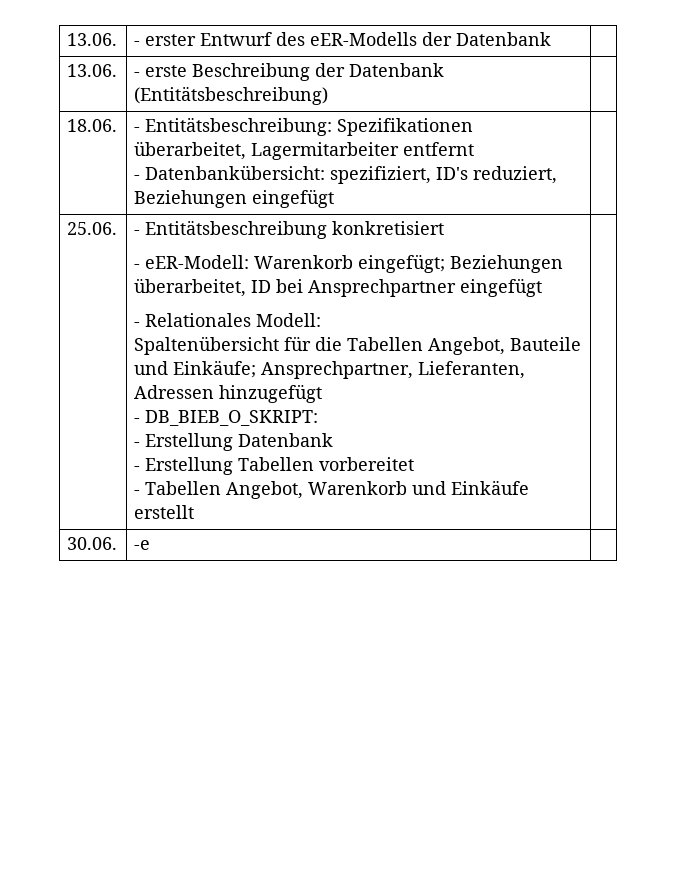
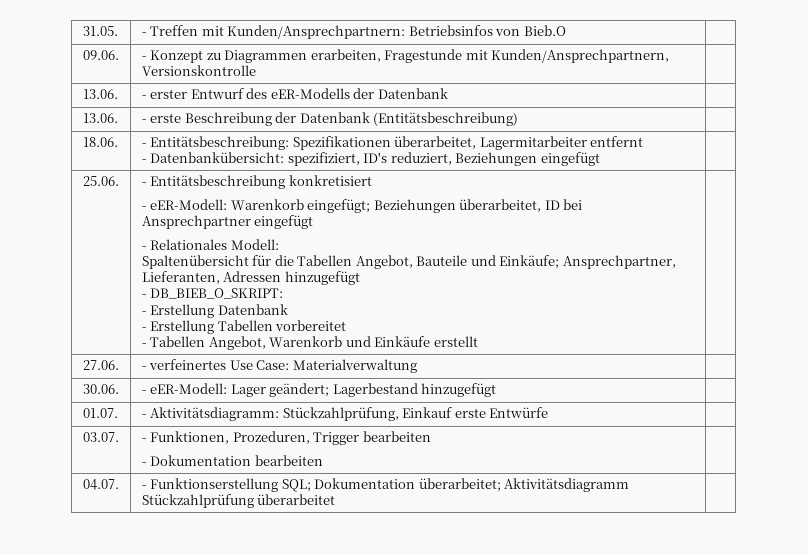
(67, 39) none -> [82,26,118,36] [141,25,566,39] [82,50,119,60] [141,49,670,63] [141,65,256,76] 31.05. | - Treffen mit Kunden/Ansprechpartnern: Betriebsinfos von Bieb.O | // 09.06. | - Konzept zu Diagrammen erarbeiten, Fragestunde mit Kunden/Ansprechpartnern, Versionskontrolle | //
[67,537,118,550] [134,540,151,550] 30.06. | -e -> [82,360,119,370] [141,359,417,373] [82,384,119,394] [141,383,497,397] [82,408,118,418] [141,407,549,421] [82,432,119,442] [141,431,431,445] [141,455,323,466] [82,479,119,490] [141,478,630,492] [141,494,336,508] 27.06. | - verfeinertes Use Case: Materialverwaltung | // 30.06. | - eER-Modell: Lager geändert; Lagerbestand hinzugefügt | // 01.07. | - Aktivitätsdiagramm: Stückzahlprüfung, Einkauf erste Entwürfe | // 03.07. | - Funktionen, Prozeduren, Trigger bearbeiten // - Dokumentation bearbeiten | // 04.07. | - Funktionserstellung SQL; Dokumentation überarbeitet; Aktivitätsdiagramm Stückzahlprüfung überarbeitet

